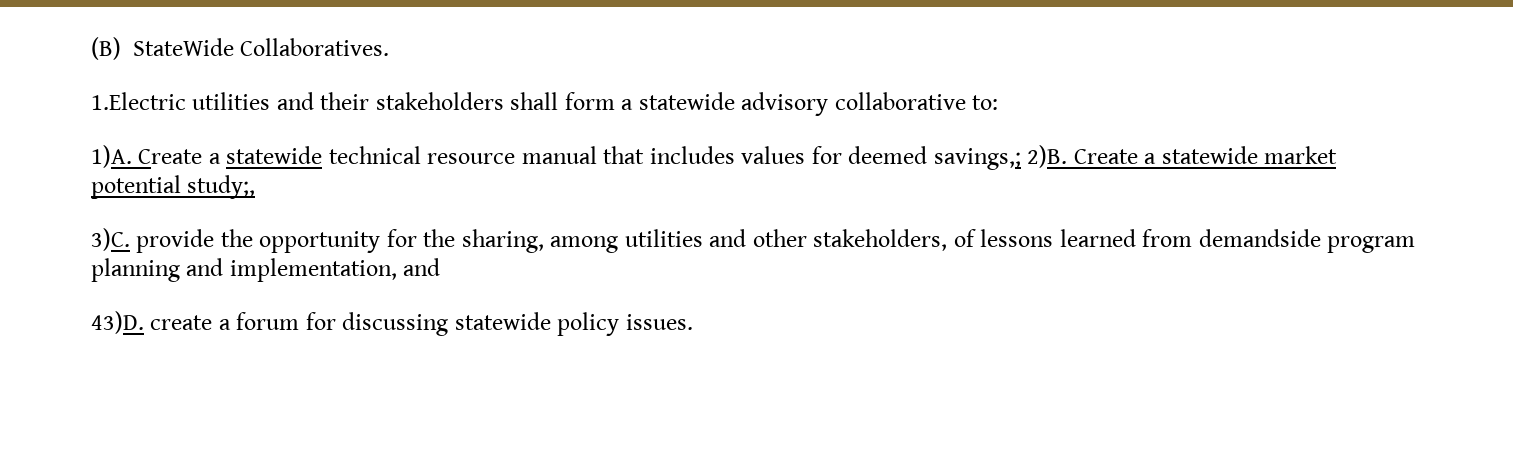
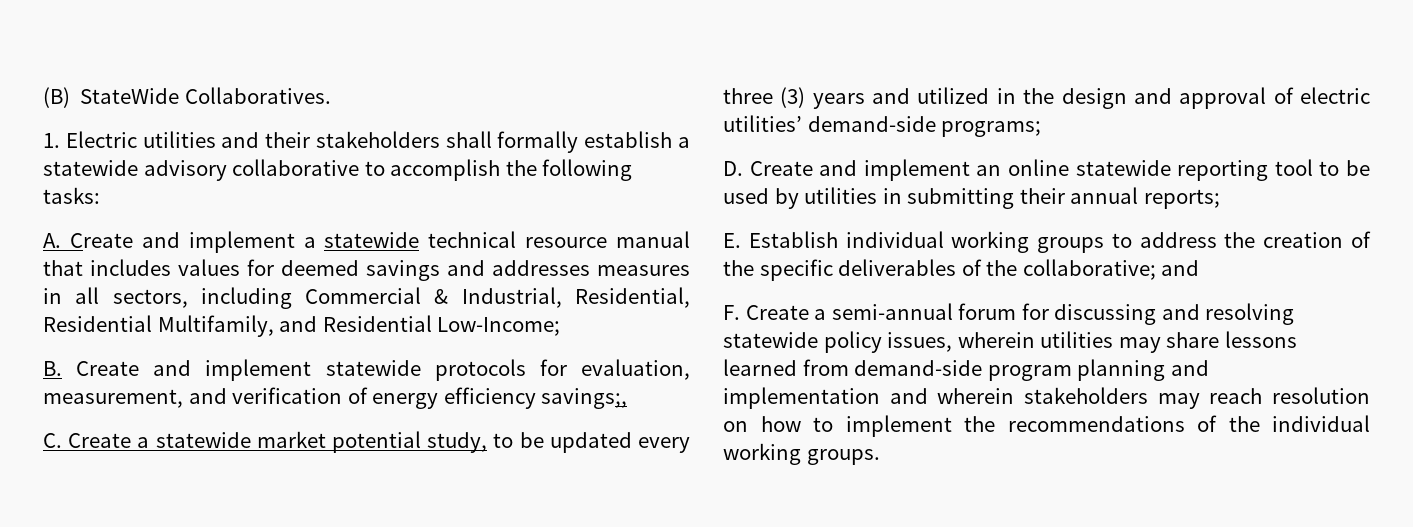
[91,92,186,110] 1.Electric -> [43,131,137,148] 1. Electric
[564,92,615,110] form -> [497,131,673,153] formally establish
[972,95,999,110] [91,145,203,168] to: // 1)A. Create -> [364,159,633,181] [43,187,100,204] [43,231,295,253] to accomplish the following tasks: // A. Create and implement
[933,145,1068,170] savings,; 2)B. -> [366,260,690,281] [43,287,690,309] [43,315,561,337] [43,359,690,381] [43,387,628,409] [43,433,62,448] savings and addresses measures in all sectors, including Commercial & Industrial, Residential, Residential Multifamily, and Residential Low-Income; // B. Create and implement statewide protocols for evaluation, measurement, and verification of energy efficiency savings;, // C.
[187,175,256,199] [91,228,976,253] study;, // 3)C. provide the opportunity for the sharing, among utilities and other stakeholders, of -> [427,432,690,453] [723,87,1370,109] [723,115,1042,137] [723,159,1370,181] [723,187,1220,209] [723,231,1371,253] [723,259,1200,281] [723,303,1295,325] [723,331,1220,353] study, to be updated every three (3) years and utilized in the design and approval of electric utilities’ demand-side programs; // D. Create and implement an online statewide reporting tool to be used by utilities in submitting their annual reports; // E. Establish individual working groups to address the creation of the specific deliverables of the collaborative; and // F. Create a semi-annual forum for discussing and resolving statewide policy issues, wherein utilities may share
[1198,229,1321,247] demandside -> [854,360,983,376] demand-side
[229,258,441,282] [91,311,693,336] implementation, and // 43)D. create a forum for discussing statewide policy issues. -> [723,387,1370,409] [723,415,1370,437] [723,443,880,465] implementation and wherein stakeholders may reach resolution on how to implement the recommendations of the individual working groups.

